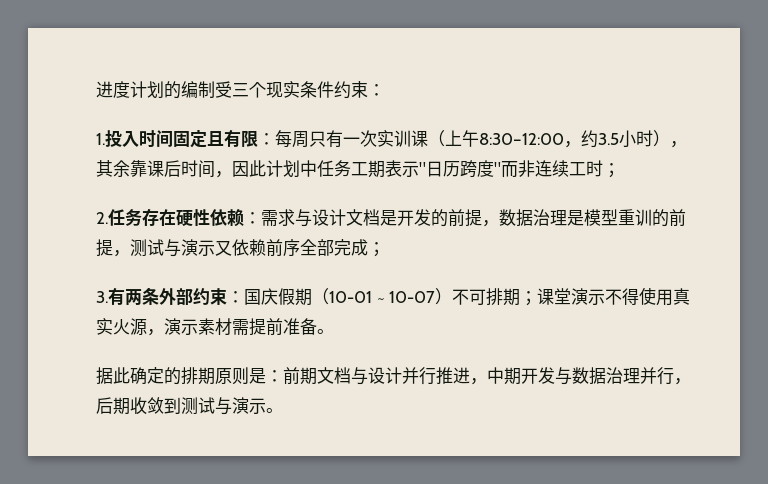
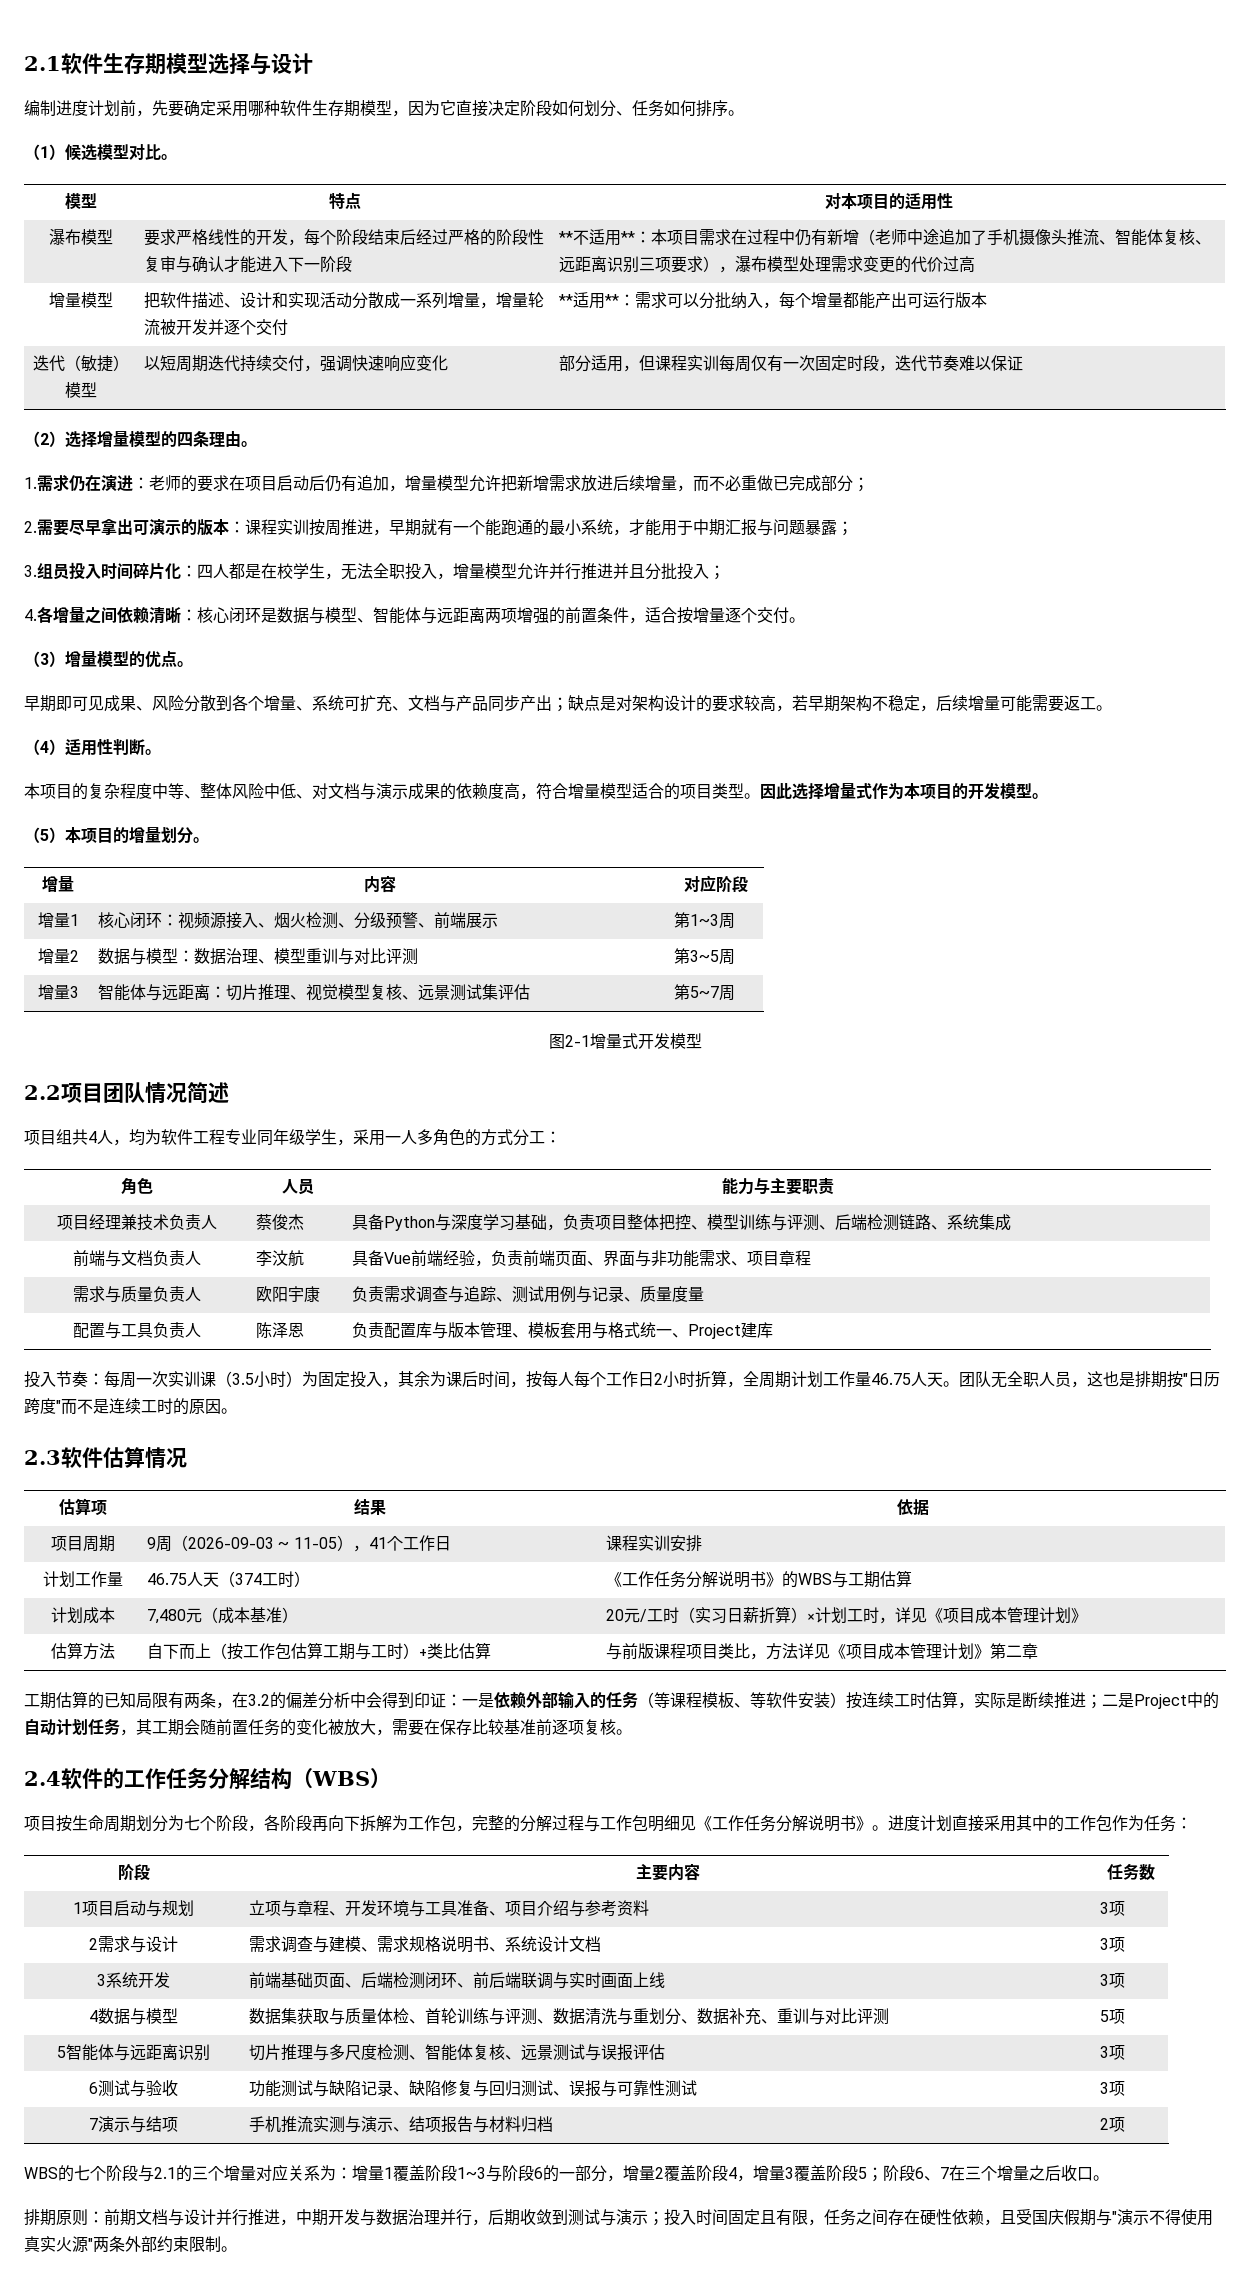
[96,81,385,99] [96,130,687,148] [96,160,419,178] 进度计划的编制受三个现实条件约束： // 1.投入时间固定且有限：每周只有一次实训课（上午8:30–12:00，约3.5小时），其余靠课后时间，因此计划中任务工期表示 -> [24,53,313,75] [24,100,744,117] [24,144,177,161] [65,193,97,210] [328,192,361,209] [825,192,953,210] [49,228,113,245] [144,229,545,246] [144,256,353,273] [559,229,1212,246] [559,255,976,273] [49,292,113,308] [144,292,545,309] [144,319,289,336] [559,292,988,309] [33,355,129,372] [65,382,97,398] [144,354,449,372] [559,355,1024,372] [24,430,257,448] [24,474,869,492] [24,519,853,536] [24,562,725,580] [24,606,805,624] [24,650,193,668] [24,695,1112,712] [24,738,161,756] [24,782,1048,800] [24,827,209,844] [42,876,74,892] [363,875,396,893] [683,875,748,893] [37,912,79,928] [98,912,499,929] [674,912,736,929] [37,948,79,964] [98,948,419,965] [674,948,736,965] [37,984,79,1000] [98,984,531,1001] [674,984,736,1001] [548,1033,702,1049] [24,1082,229,1104] [24,1129,561,1146] [121,1177,153,1195] [281,1179,314,1195] [722,1177,834,1195] [56,1214,217,1231] [256,1214,305,1230] [352,1214,1012,1231] [73,1250,201,1267] [256,1250,305,1266] [352,1250,812,1267] [73,1286,201,1303] [256,1286,321,1303] [352,1286,705,1303] [73,1322,201,1339] [256,1322,305,1339] [352,1322,774,1339] [24,1370,1183,1388] 2.1软件生存期模型选择与设计 // 编制进度计划前，先要确定采用哪种软件生存期模型，因为它直接决定阶段如何划分、任务如何排序。 // （1）候选模型对比。 // 模型 | 特点 | 对本项目的适用性 // 瀑布模型 | 要求严格线性的开发，每个阶段结束后经过严格的阶段性复审与确认才能进入下一阶段 | **不适用**：本项目需求在过程中仍有新增（老师中途追加了手机摄像头推流、智能体复核、远距离识别三项要求），瀑布模型处理需求变更的代价过高 // 增量模型 | 把软件描述、设计和实现活动分散成一系列增量，增量轮流被开发并逐个交付 | **适用**：需求可以分批纳入，每个增量都能产出可运行版本 // 迭代（敏捷）模型 | 以短周期迭代持续交付，强调快速响应变化 | 部分适用，但课程实训每周仅有一次固定时段，迭代节奏难以保证 // （2）选择增量模型的四条理由。 // 1.需求仍在演进：老师的要求在项目启动后仍有追加，增量模型允许把新增需求放进后续增量，而不必重做已完成部分； // 2.需要尽早拿出可演示的版本：课程实训按周推进，早期就有一个能跑通的最小系统，才能用于中期汇报与问题暴露； // 3.组员投入时间碎片化：四人都是在校学生，无法全职投入，增量模型允许并行推进并且分批投入； // 4.各增量之间依赖清晰：核心闭环是数据与模型、智能体与远距离两项增强的前置条件，适合按增量逐个交付。 // （3）增量模型的优点。 // 早期即可见成果、风险分散到各个增量、系统可扩充、文档与产品同步产出；缺点是对架构设计的要求较高，若早期架构不稳定，后续增量可能需要返工。 // （4）适用性判断。 // 本项目的复杂程度中等、整体风险中低、对文档与演示成果的依赖度高，符合增量模型适合的项目类型。因此选择增量式作为本项目的开发模型。 // （5）本项目的增量划分。 // 增量 | 内容 | 对应阶段 // 增量1 | 核心闭环：视频源接入、烟火检测、分级预警、前端展示 | 第1~3周 // 增量2 | 数据与模型：数据治理、模型重训与对比评测 | 第3~5周 // 增量3 | 智能体与远距离：切片推理、视觉模型复核、远景测试集评估 | 第5~7周 // 图2-1增量式开发模型 // 2.2项目团队情况简述 // 项目组共4人，均为软件工程专业同年级学生，采用一人多角色的方式分工： // 角色 | 人员 | 能力与主要职责 // 项目经理兼技术负责人 | 蔡俊杰 | 具备Python与深度学习基础，负责项目整体把控、模型训练与评测、后端检测链路、系统集成 // 前端与文档负责人 | 李汶航 | 具备Vue前端经验，负责前端页面、界面与非功能需求、项目章程 // 需求与质量负责人 | 欧阳宇康 | 负责需求调查与追踪、测试用例与记录、质量度量 // 配置与工具负责人 | 陈泽恩 | 负责配置库与版本管理、模板套用与格式统一、Project建库 // 投入节奏：每周一次实训课（3.5小时）为固定投入，其余为课后时间，按每人每个工作日2小时折算，全周期计划工作量46.75人天。团队无全职人员，这也是排期按
[518,160,620,178] [96,208,686,227] [96,239,385,257] [96,287,691,306] [96,318,334,336] [96,367,181,385] 非连续工时； // 2.任务存在硬性依赖：需求与设计文档是开发的前提，数据治理是模型重训的前提，测试与演示又依赖前序全部完成； // 3.有两条外部约束：国庆假期（10-01 ~ 10-07）不可排期；课堂演示不得使用真实火源，演示素材需提前准备。 // 据此确定的 -> [77,1398,237,1415] [24,1447,187,1469] [58,1498,107,1516] [353,1499,386,1515] [896,1499,929,1516] [50,1535,115,1552] [147,1535,451,1552] [606,1535,703,1552] [42,1571,123,1587] [147,1571,311,1587] [606,1570,913,1588] [50,1607,115,1624] [147,1607,299,1624] [606,1606,1088,1624] [50,1642,115,1660] [147,1642,492,1660] [606,1643,1039,1660] [24,1691,1219,1709] [24,1718,632,1736] [24,1768,391,1790] [24,1815,1192,1832] [117,1863,150,1881] [636,1863,700,1881] [1107,1863,1155,1881] [73,1900,194,1917] [249,1900,650,1917] [1100,1901,1126,1916] [89,1936,178,1953] [249,1936,602,1953] [1100,1937,1126,1952] [97,1972,170,1988] [249,1972,666,1989] [1100,1973,1126,1988] [89,2008,178,2025] [249,2008,890,2025] [1100,2009,1126,2024] [56,2044,210,2061] [249,2044,666,2061] [1100,2045,1126,2060] [89,2080,178,2097] [249,2080,698,2097] [1100,2081,1126,2096] [89,2116,178,2133] [249,2116,554,2133] [1100,2117,1126,2132] [24,2164,1109,2182] 不是连续工时的原因。 // 2.3软件估算情况 // 估算项 | 结果 | 依据 // 项目周期 | 9周（2026-09-03 ~ 11-05），41个工作日 | 课程实训安排 // 计划工作量 | 46.75人天（374工时） | 《工作任务分解说明书》的WBS与工期估算 // 计划成本 | 7,480元（成本基准） | 20元/工时（实习日薪折算）×计划工时，详见《项目成本管理计划》 // 估算方法 | 自下而上（按工作包估算工期与工时）+类比估算 | 与前版课程项目类比，方法详见《项目成本管理计划》第二章 // 工期估算的已知局限有两条，在3.2的偏差分析中会得到印证：一是依赖外部输入的任务（等课程模板、等软件安装）按连续工时估算，实际是断续推进；二是Project中的自动计划任务，其工期会随前置任务的变化被放大，需要在保存比较基准前逐项复核。 // 2.4软件的工作任务分解结构（WBS） // 项目按生命周期划分为七个阶段，各阶段再向下拆解为工作包，完整的分解过程与工作包明细见《工作任务分解说明书》。进度计划直接采用其中的工作包作为任务： // 阶段 | 主要内容 | 任务数 // 1项目启动与规划 | 立项与章程、开发环境与工具准备、项目介绍与参考资料 | 3项 // 2需求与设计 | 需求调查与建模、需求规格说明书、系统设计文档 | 3项 // 3系统开发 | 前端基础页面、后端检测闭环、前后端联调与实时画面上线 | 3项 // 4数据与模型 | 数据集获取与质量体检、首轮训练与评测、数据清洗与重划分、数据补充、重训与对比评测 | 5项 // 5智能体与远距离识别 | 切片推理与多尺度检测、智能体复核、远景测试与误报评估 | 3项 // 6测试与验收 | 功能测试与缺陷记录、缺陷修复与回归测试、误报与可靠性测试 | 3项 // 7演示与结项 | 手机推流实测与演示、结项报告与材料归档 | 2项 // WBS的七个阶段与2.1的三个增量对应关系为：增量1覆盖阶段1~3与阶段6的一部分，增量2覆盖阶段4，增量3覆盖阶段5；阶段6、7在三个增量之后收口。 //
[249,368,266,384] 是 -> (88, 2217) none
(266, 406) none -> [648,2209,1213,2226] [24,2236,221,2253] ；投入时间固定且有限，任务之间存在硬性依赖，且受国庆假期与"演示不得使用真实火源"两条外部约束限制

